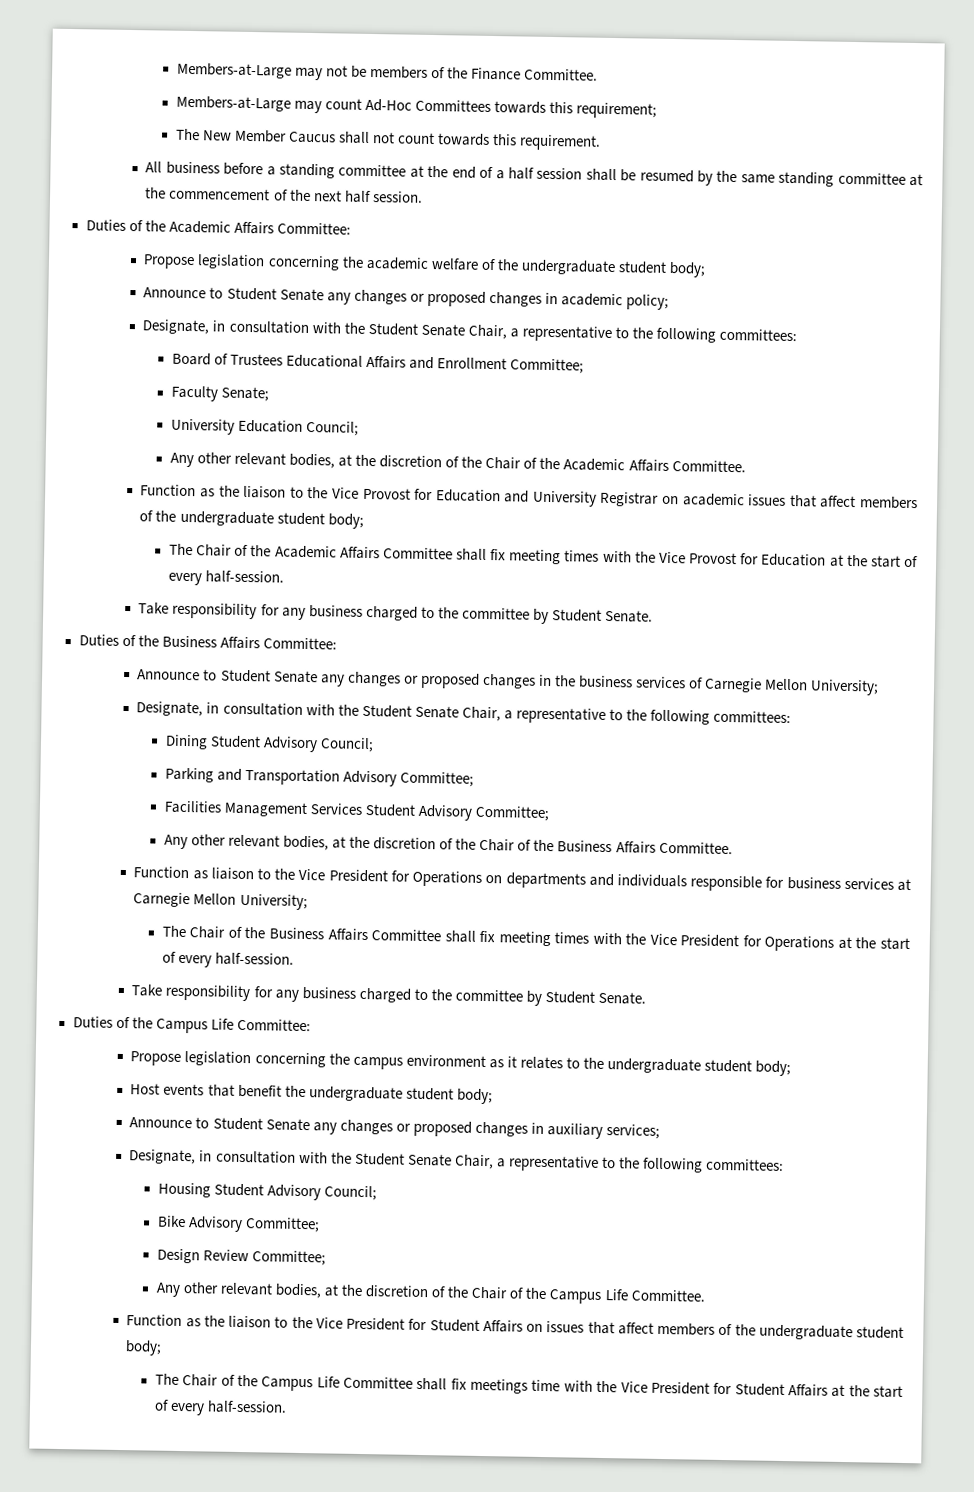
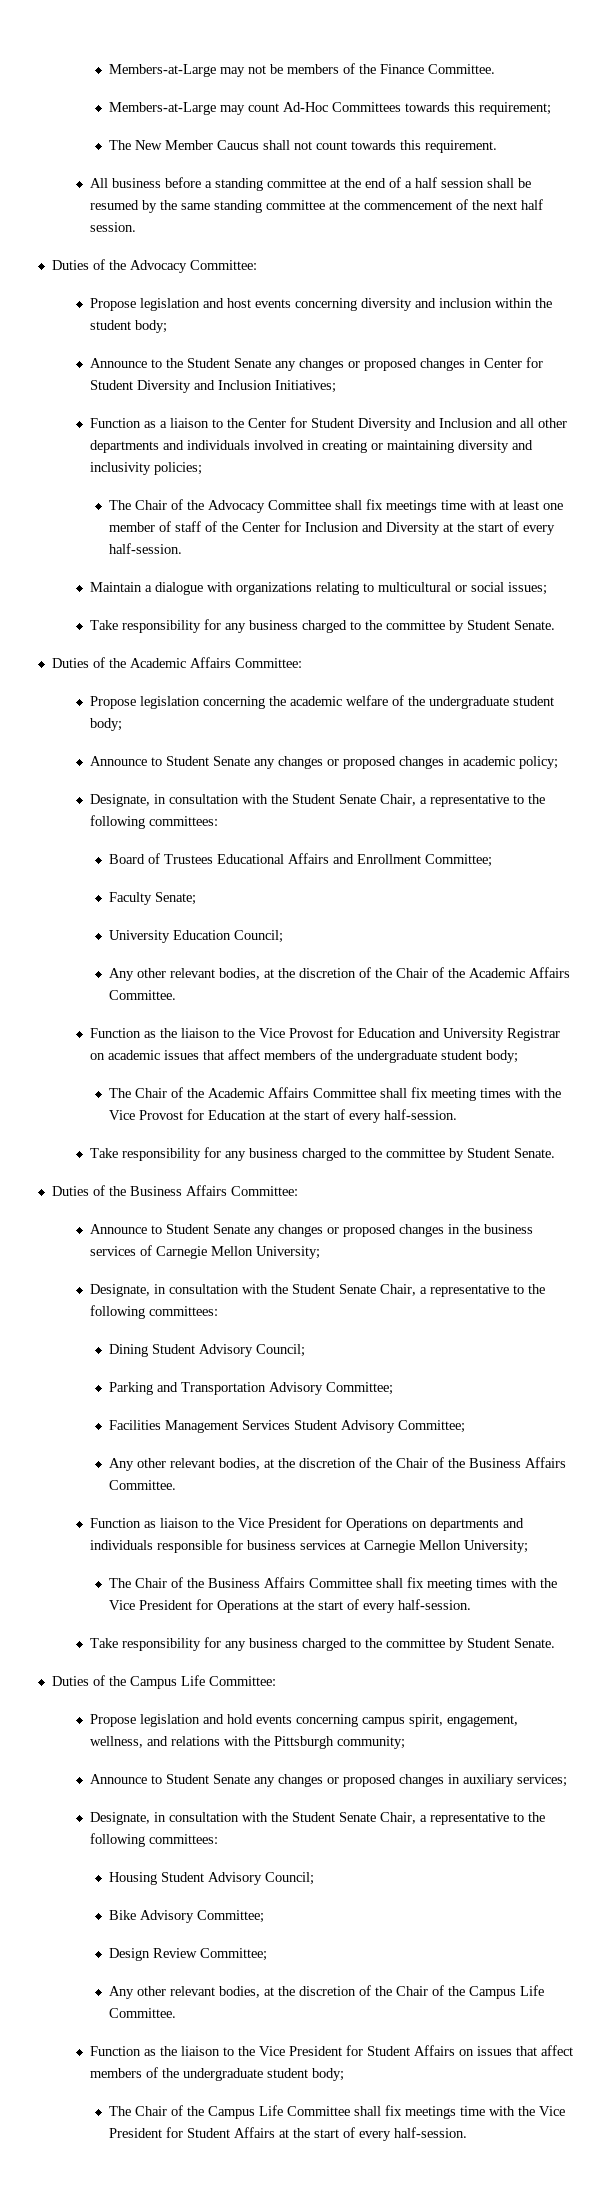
(423, 197) none -> [51,259,257,273] [89,298,552,311] [89,320,167,333] [89,357,543,371] [89,380,336,393] [89,417,567,431] [89,440,533,453] [89,462,202,475] [108,499,563,513] [108,521,555,535] [108,543,182,554] [89,582,547,595] [89,619,555,633] // Duties of the Advocacy Committee: // Propose legislation and host events concerning diversity and inclusion within the student body; // Announce to the Student Senate any changes or proposed changes in Center for Student Diversity and Inclusion Initiatives; // Function as a liaison to the Center for Student Diversity and Inclusion and all other departments and individuals involved in creating or maintaining diversity and inclusivity policies; // The Chair of the Advocacy Committee shall fix meetings time with at least one member of staff of the Center for Inclusion and Diversity at the start of every half-session. // Maintain a dialogue with organizations relating to multicultural or social issues; // Take responsibility for any business charged to the committee by Student Senate.
[254,1052,792,1077] [130,1083,493,1105] concerning the campus environment as it relates to the undergraduate student body; // Host events that benefit the undergraduate student body; -> [202,1714,518,1727] [89,1736,405,1749] and hold events concerning campus spirit, engagement, wellness, and relations with the Pittsburgh community;

